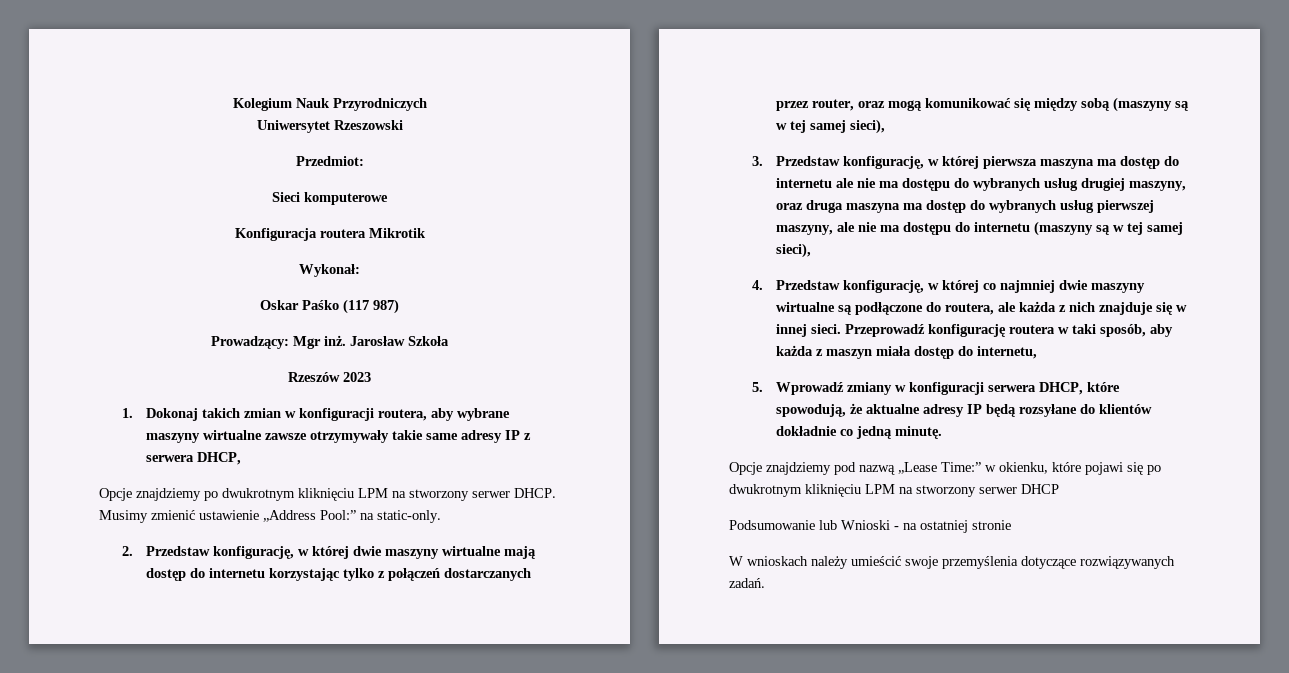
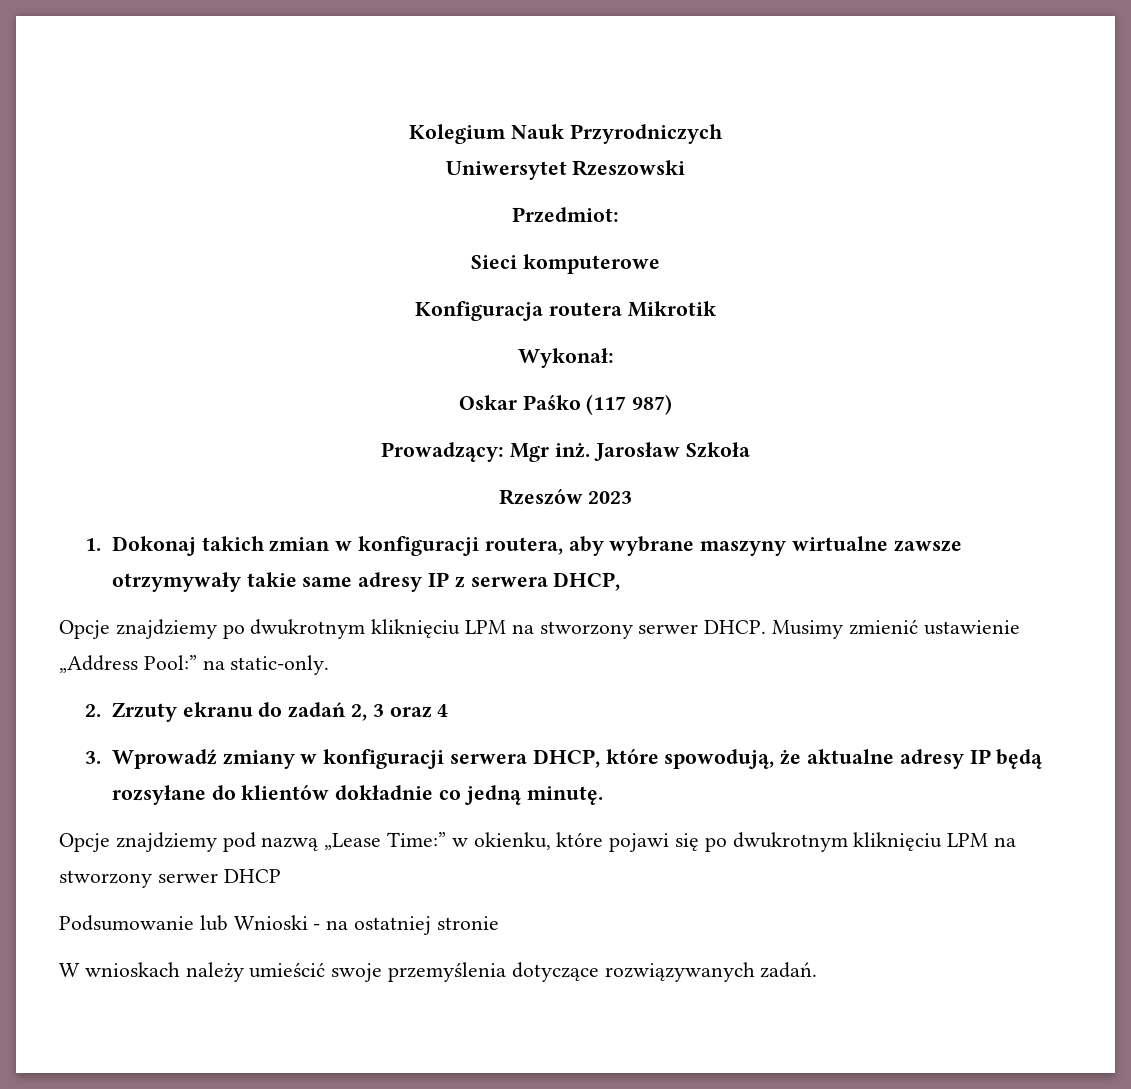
[145,546,536,559] [145,568,531,581] [775,97,1189,112] [775,119,885,134] [752,156,1179,169] [775,178,1186,191] [775,200,1154,213] [775,221,1183,236] [775,243,811,258] [752,280,1145,293] [775,301,1187,315] [775,324,1173,337] [775,345,1037,359] [752,382,764,392] Przedstaw konfigurację, w której dwie maszyny wirtualne mają dostęp do internetu korzystając tylko z połączeń dostarczanych przez router, oraz mogą komunikować się między sobą (maszyny są w tej samej sieci), // 3. Przedstaw konfigurację, w której pierwsza maszyna ma dostęp do internetu ale nie ma dostępu do wybranych usług drugiej maszyny, oraz druga maszyna ma dostęp do wybranych usług pierwszej maszyny, ale nie ma dostępu do internetu (maszyny są w tej samej sieci), // 4. Przedstaw konfigurację, w której co najmniej dwie maszyny wirtualne są podłączone do routera, ale każda z nich znajduje się w innej sieci. Przeprowadź konfigurację routera w taki sposób, aby każda z maszyn miała dostęp do internetu, // 5. -> [111,702,449,722] [84,751,101,764] Zrzuty ekranu do zadań 2, 3 oraz 4 // 3.

